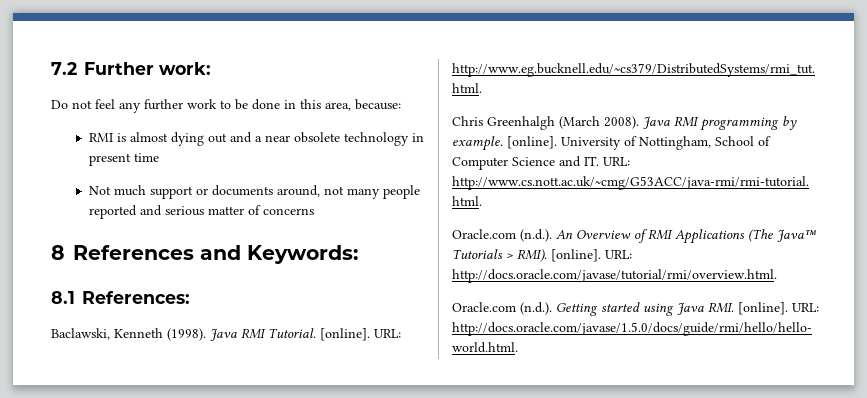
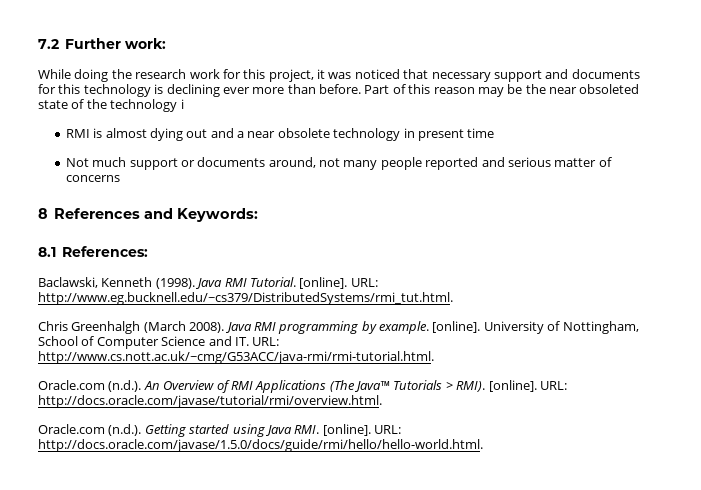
[51,99,401,113] Do not feel any further work to be done in this area, because: -> [38,69,640,82] [38,84,640,97] [38,99,184,112] While doing the research work for this project, it was noticed that necessary support and documents for this technology is declining ever more than before. Part of this reason may be the near obsoleted state of the technology i

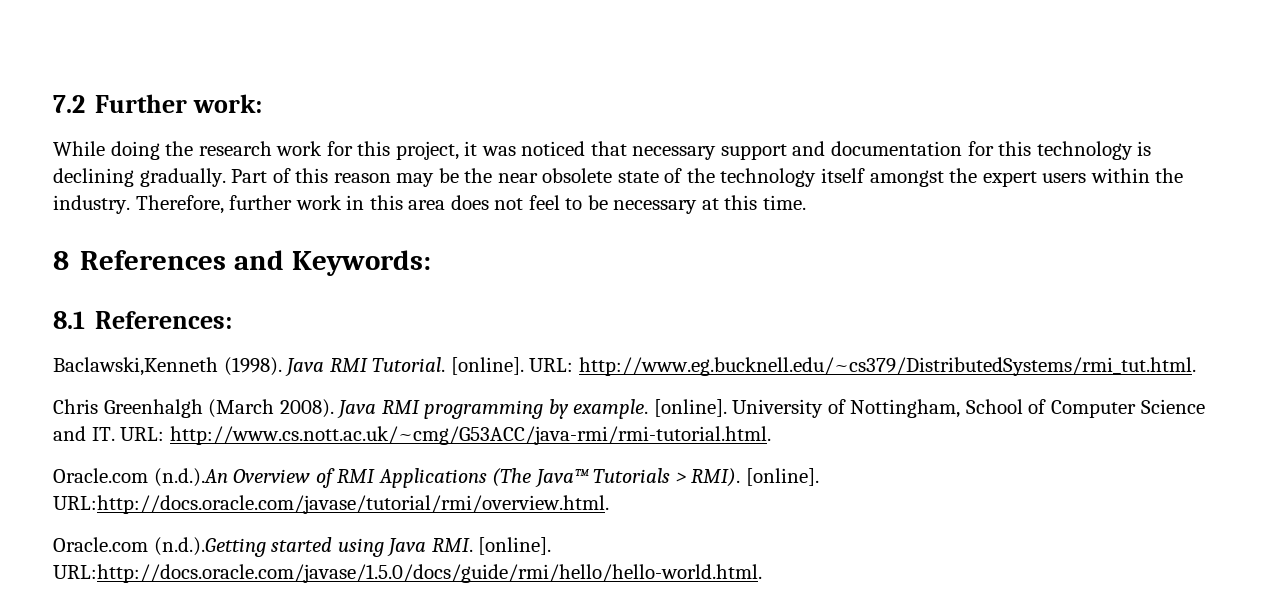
[571,69,640,79] documents -> [831,141,963,156] documentation
[222,84,361,94] ever more than before. -> [139,168,226,187] gradually.
[579,84,640,94] obsoleted -> [542,168,613,183] obsolete
[180,99,184,109] [65,128,495,141] [65,157,612,170] [65,175,120,182] i // RMI is almost dying out and a near obsolete technology in present time // Not much support or documents around, not many people reported and serious matter of concerns -> [821,168,1184,187] [53,195,807,214] itself amongst the expert users within the industry. Therefore, further work in this area does not feel to be necessary at this time.
[38,277,153,288] Baclawski, Kenneth -> [53,357,218,376] Baclawski,Kenneth
[108,380,160,392] (n.d.). An -> [153,468,228,487] (n.d.).An
[539,381,567,390] [38,395,382,408] [38,424,186,437] URL: http://docs.oracle.com/javase/tutorial/rmi/overview.html. // Oracle.com (n.d.). Getting -> [53,495,609,514] [53,537,266,557] URL:http://docs.oracle.com/javase/tutorial/rmi/overview.html. // Oracle.com (n.d.).Getting
[374,425,401,434] [38,439,483,452] URL: http://docs.oracle.com/javase/1.5.0/docs/guide/rmi/hello/hello-world.html. -> [53,564,762,583] URL:http://docs.oracle.com/javase/1.5.0/docs/guide/rmi/hello/hello-world.html.

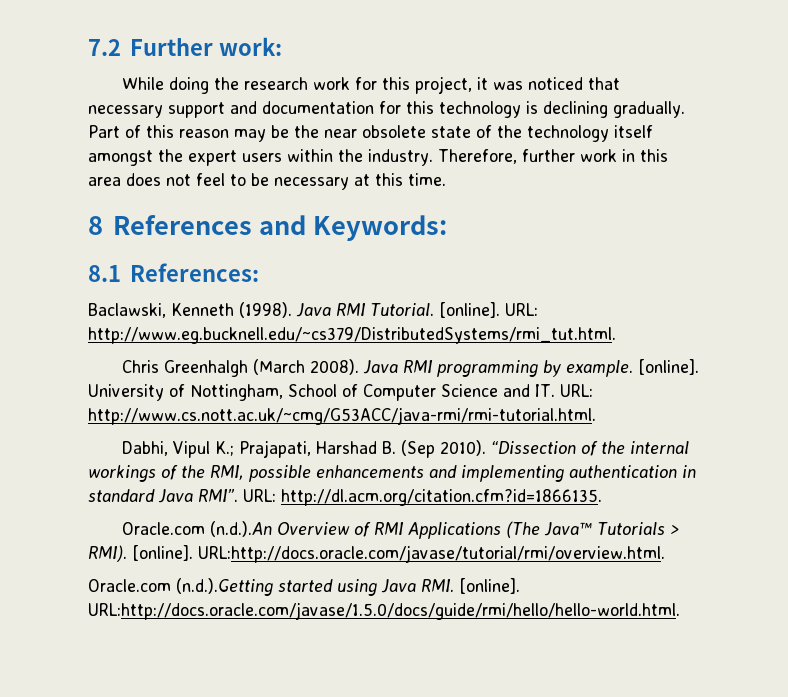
[53,357,218,376] Baclawski,Kenneth -> [88,303,234,318] Baclawski, Kenneth
(771, 435) none -> [122,440,690,458] [88,465,696,482] [88,489,602,506] // Dabhi, Vipul K.; Prajapati, Harshad B. (Sep 2010). “Dissection of the internal workings of the RMI, possible enhancements and implementing authentication in standard Java RMI”. URL: http://dl.acm.org/citation.cfm?id=1866135.

